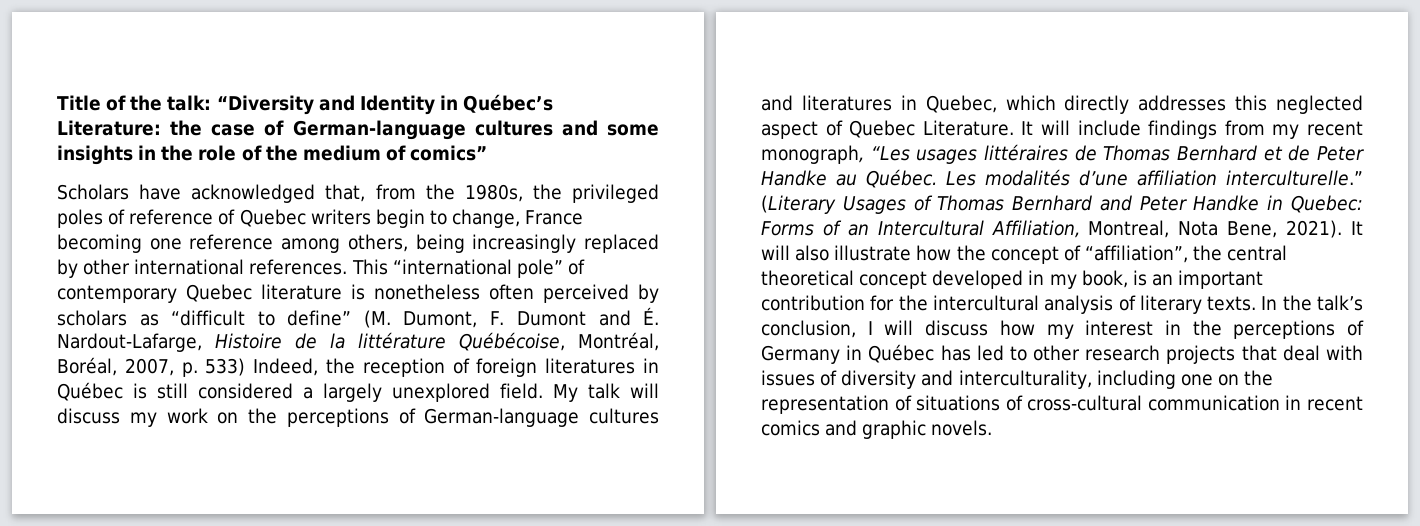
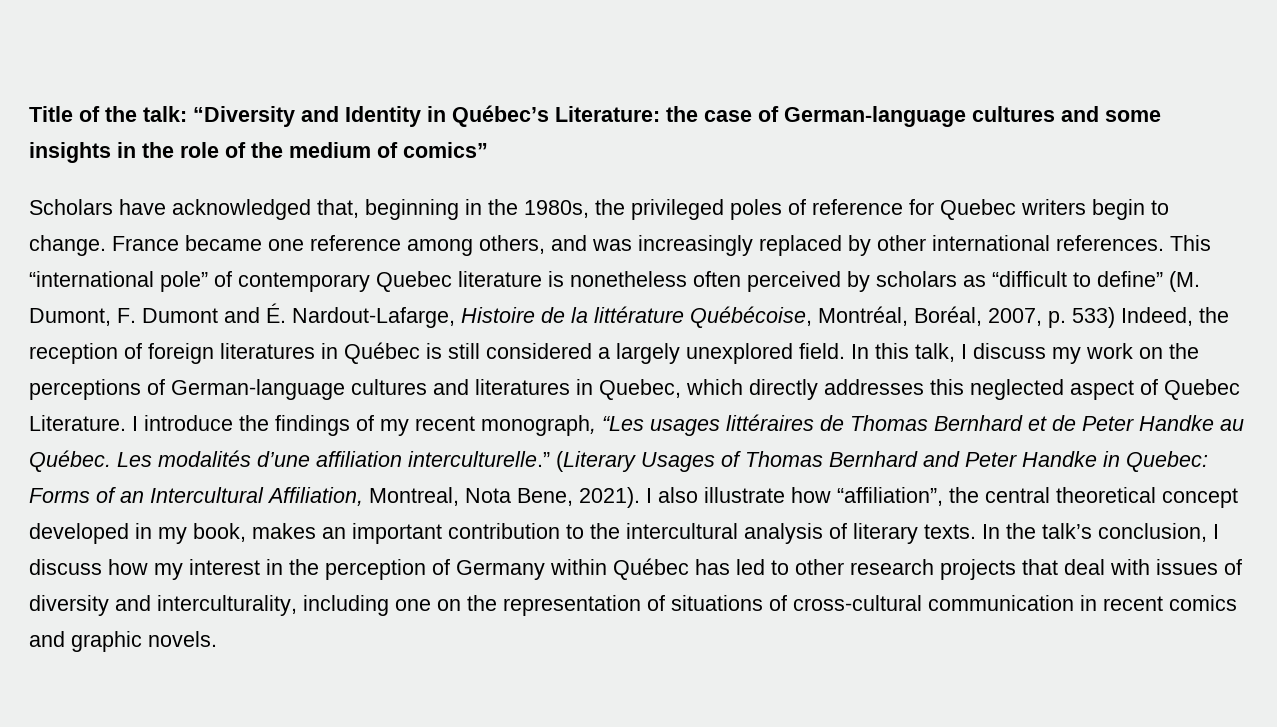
[375,184,416,200] from -> [365,199,482,220] beginning in
[218,209,236,225] of -> [909,199,934,215] for
[452,209,584,228] [57,234,142,253] change, France becoming -> [29,235,262,256] change. France became
[415,234,465,253] being -> [551,235,632,251] and was
[553,383,659,402] My talk will -> [851,343,967,362] In this talk, I
[1021,120,1265,139] It will include findings from -> [132,415,374,436] I introduce the findings of
[1351,221,1363,235] [761,245,790,260] It will -> [646,488,652,503] I
[956,245,1081,264] the concept of -> (831, 495) none
[1132,270,1147,286] is -> [252,523,316,539] makes
[870,295,895,311] for -> [566,524,584,539] to
[884,320,914,335] will -> (1219, 531) none
[1233,320,1336,339] perceptions -> [325,559,426,580] perception
[846,345,863,360] in -> [550,559,607,575] within

